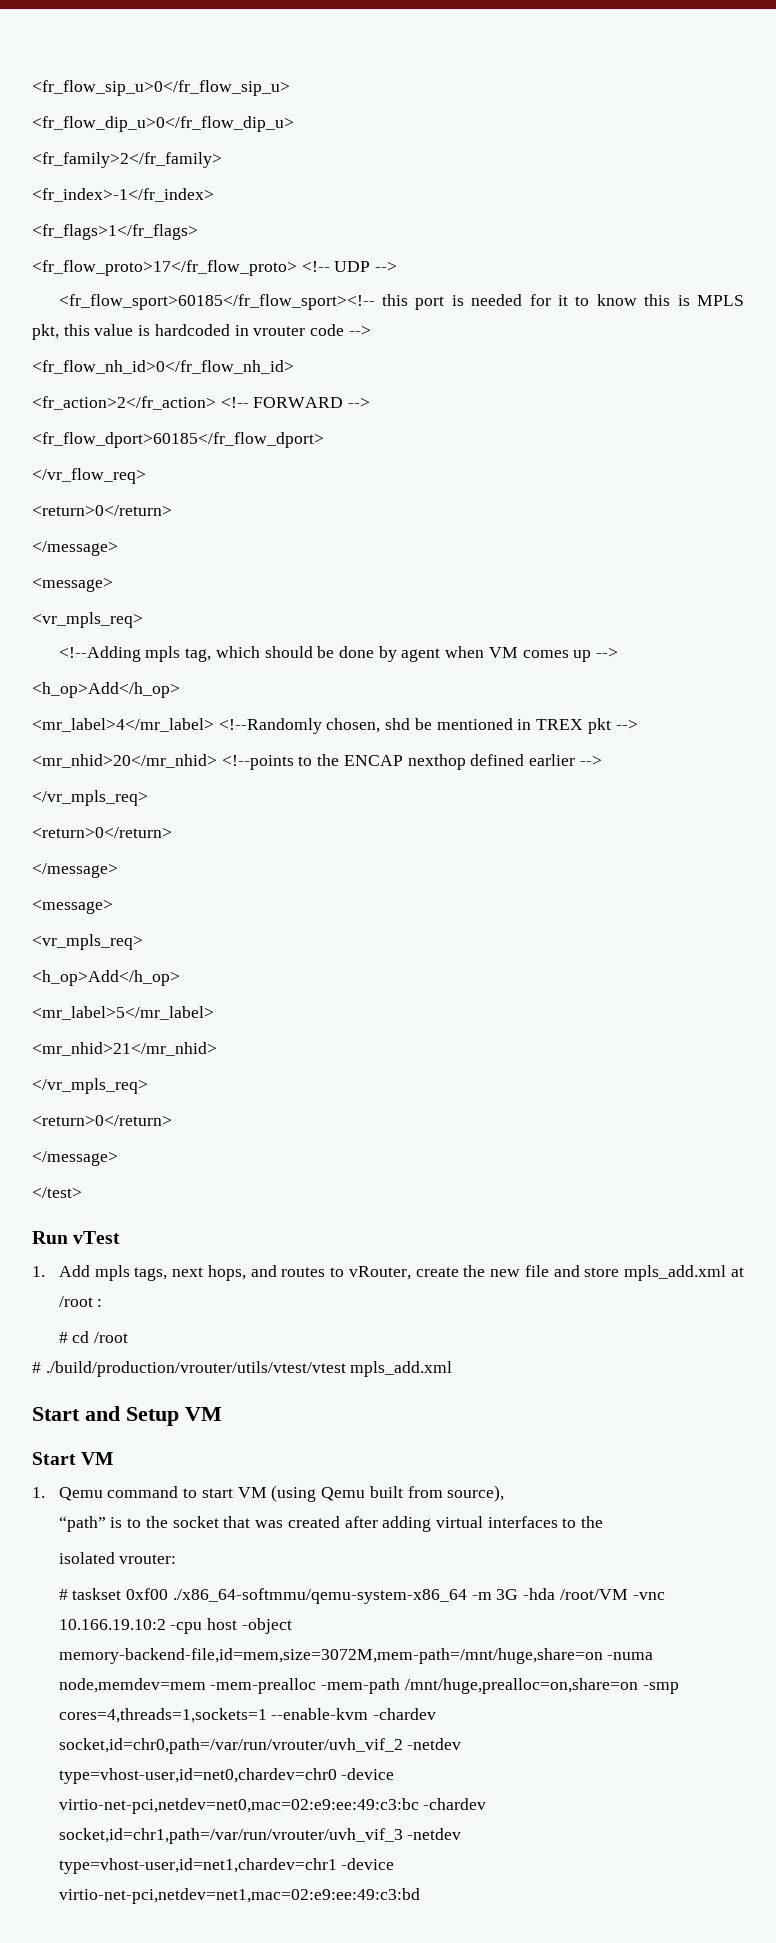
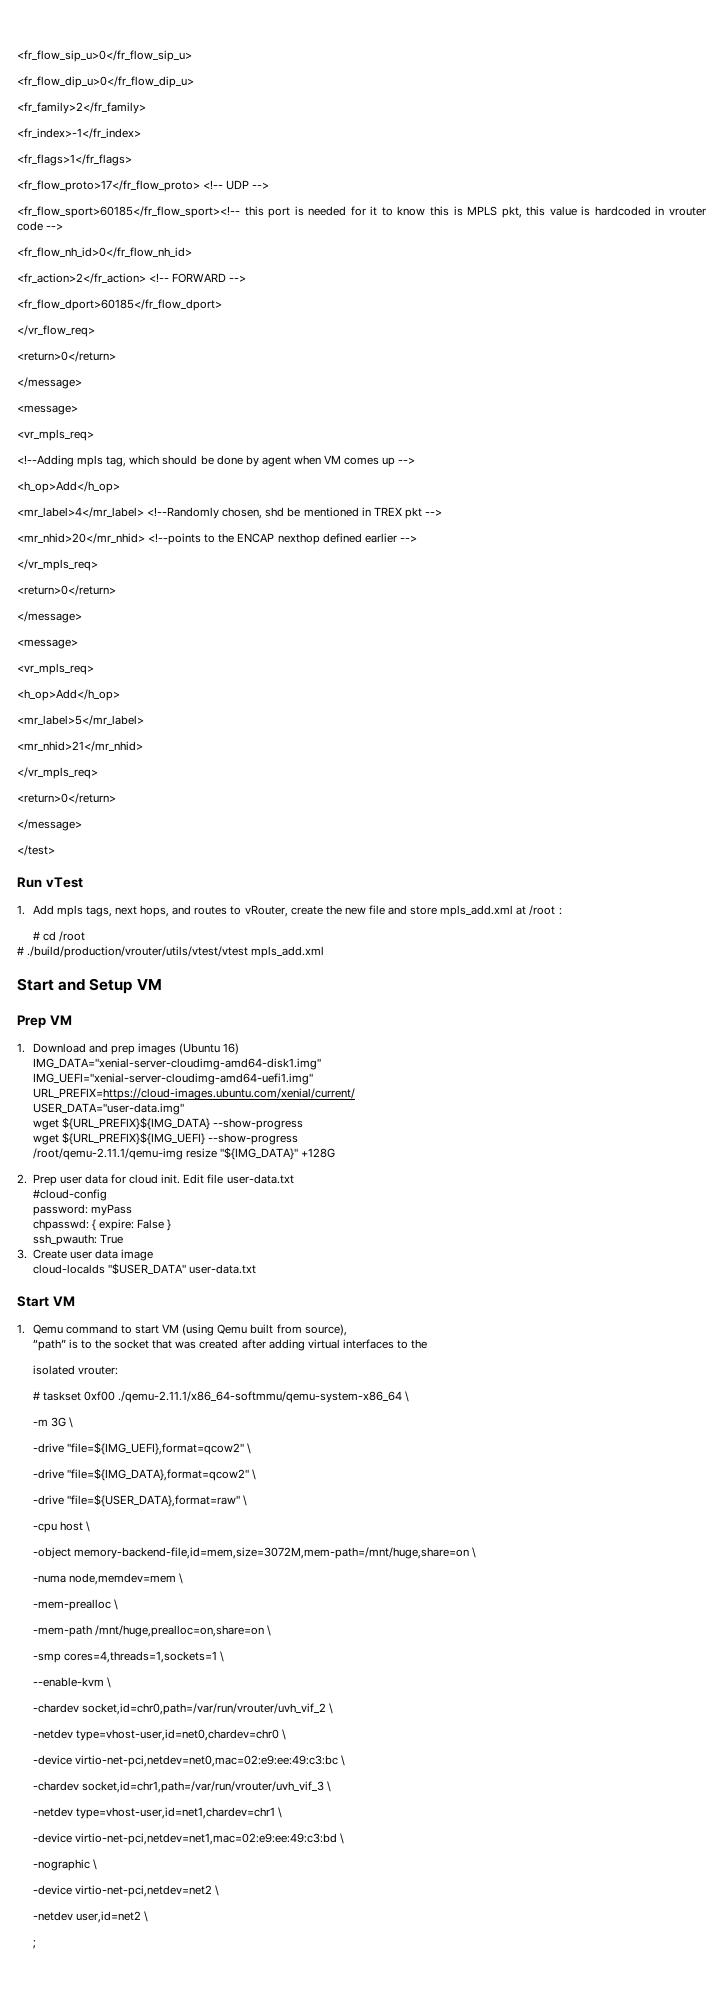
(222, 1414) none -> [17,1015,72,1028] [17,1043,240,1055] [32,1058,321,1070] [32,1073,313,1085] [32,1088,355,1100] [32,1103,184,1115] [32,1117,303,1130] [32,1132,298,1145] [32,1147,336,1160] [17,1174,294,1186] [32,1189,107,1201] [32,1204,132,1216] [32,1219,172,1231] [32,1234,123,1246] [17,1249,154,1261] [32,1263,256,1275] // Prep VM // 1. Download and prep images (Ubuntu 16) // IMG_DATA="xenial-server-cloudimg-amd64-disk1.img" // IMG_UEFI="xenial-server-cloudimg-amd64-uefi1.img" // URL_PREFIX=https://cloud-images.ubuntu.com/xenial/current/ // USER_DATA="user-data.img" // wget ${URL_PREFIX}${IMG_DATA} --show-progress // wget ${URL_PREFIX}${IMG_UEFI} --show-progress // /root/qemu-2.11.1/qemu-img resize "${IMG_DATA}" +128G // 2. Prep user data for cloud init. Edit file user-data.txt // #cloud-config // password: myPass // chpasswd: { expire: False } // ssh_pwauth: True // 3. Create user data image // cloud-localds "$USER_DATA" user-data.txt
[172,1588,665,1604] [58,1619,166,1630] ./x86_64-softmmu/qemu-system-x86_64 -m 3G -hda /root/VM -vnc 10.166.19.10:2 -> [118,1391,410,1403] [32,1417,73,1428] [32,1442,251,1455] [32,1468,256,1481] [32,1494,247,1507] ./qemu-2.11.1/x86_64-softmmu/qemu-system-x86_64 \ // -m 3G \ // -drive "file=${IMG_UEFI},format=qcow2" \ // -drive "file=${IMG_DATA},format=qcow2" \ // -drive "file=${USER_DATA},format=raw" \ //
(238, 1624) none -> [85,1521,90,1532] \ //
(603, 1656) none -> [471,1547,476,1558] \ //
[210,1678,317,1694] -mem-prealloc -> [178,1573,183,1584] [32,1599,118,1611] \ // -mem-prealloc \ //
(638, 1686) none -> [266,1625,271,1636] \ //
[271,1708,369,1720] --enable-kvm -> [219,1651,224,1662] [32,1677,111,1688] \ // --enable-kvm \ //
(403, 1746) none -> [328,1703,333,1714] \ //
(337, 1776) none -> [281,1729,286,1740] \ //
(419, 1806) none -> [340,1755,345,1766] \ //
(403, 1836) none -> [326,1781,331,1792] \ //
(337, 1866) none -> [277,1807,282,1818] \ //
(420, 1896) none -> [339,1833,344,1844] [32,1859,97,1871] [32,1885,219,1897] [32,1911,148,1923] [32,1940,36,1949] \ // -nographic \ // -device virtio-net-pci,netdev=net2 \ // -netdev user,id=net2 \ // ;

